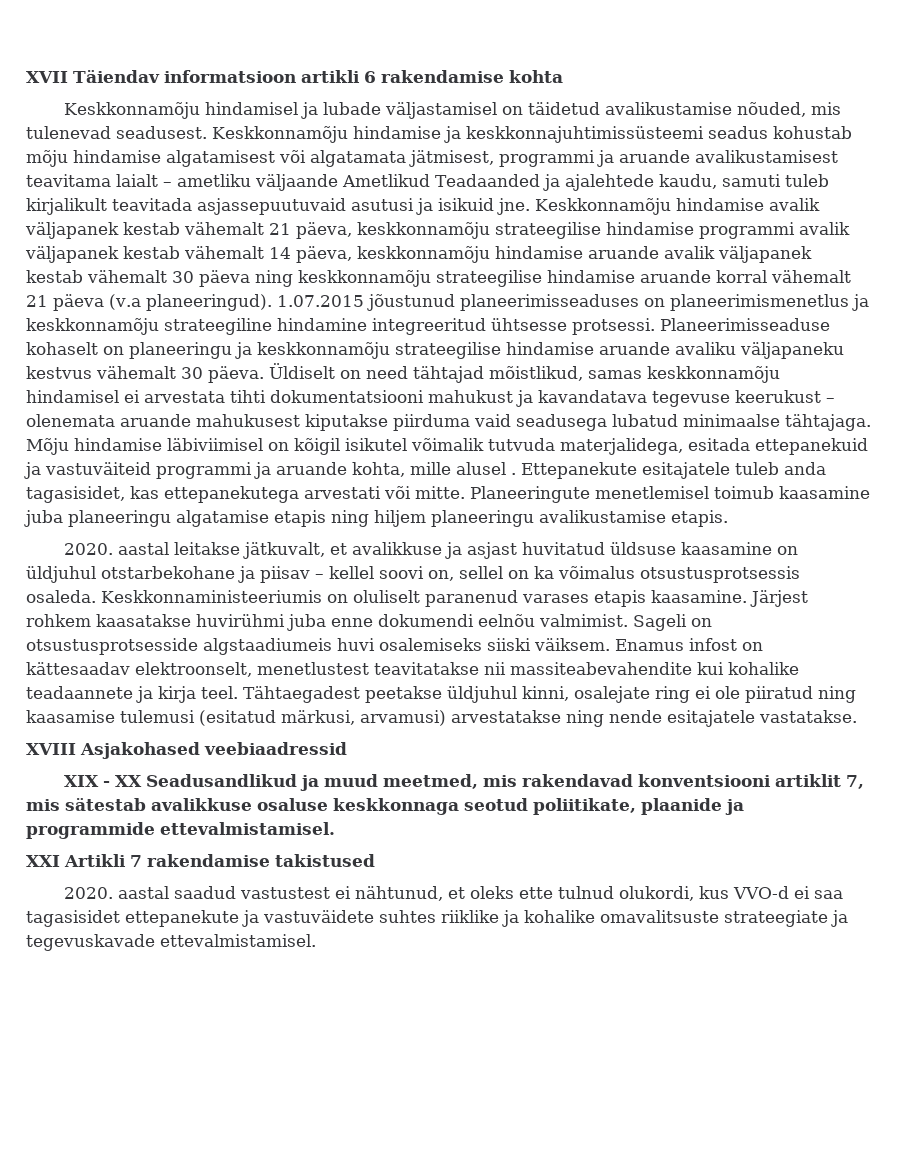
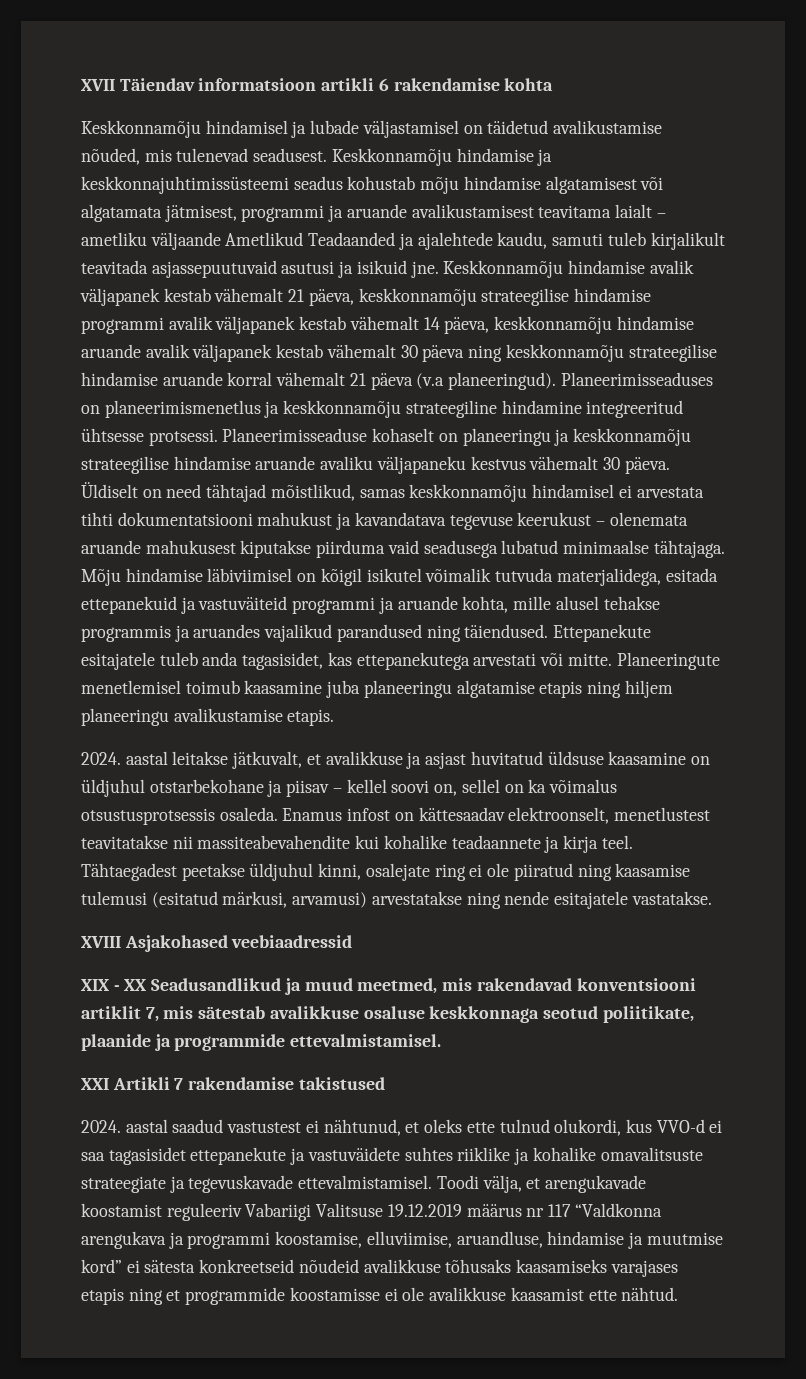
[276,294,639,311] 1.07.2015 jõustunud planeerimisseaduses -> [560,372,713,386] Planeerimisseaduses
[511,473,516,475] . -> [603,596,660,610] [81,624,549,642] tehakse programmis ja aruandes vajalikud parandused ning täiendused.
[64,543,114,555] 2020. -> [81,752,121,765] 2024.
[101,590,808,607] [26,614,712,631] [26,638,610,655] Keskkonnaministeeriumis on oluliselt paranenud varases etapis kaasamine. Järjest rohkem kaasatakse huvirühmi juba enne dokumendi eelnõu valmimist. Sageli on otsustusprotsesside algstaadiumeis huvi osalemiseks siiski väiksem. -> (278, 814) none
[64,887,114,899] 2020. -> [81,1120,121,1133] 2024.
(316, 940) none -> [436,1175,647,1193] [81,1203,662,1221] [81,1231,723,1249] [81,1259,678,1277] [81,1287,679,1305] Toodi välja, et arengukavade koostamist reguleeriv Vabariigi Valitsuse 19.12.2019 määrus nr 117 “Valdkonna arengukava ja programmi koostamise, elluviimise, aruandluse, hindamise ja muutmise kord” ei sätesta konkreetseid nõudeid avalikkuse tõhusaks kaasamiseks varajases etapis ning et programmide koostamisse ei ole avalikkuse kaasamist ette nähtud.

